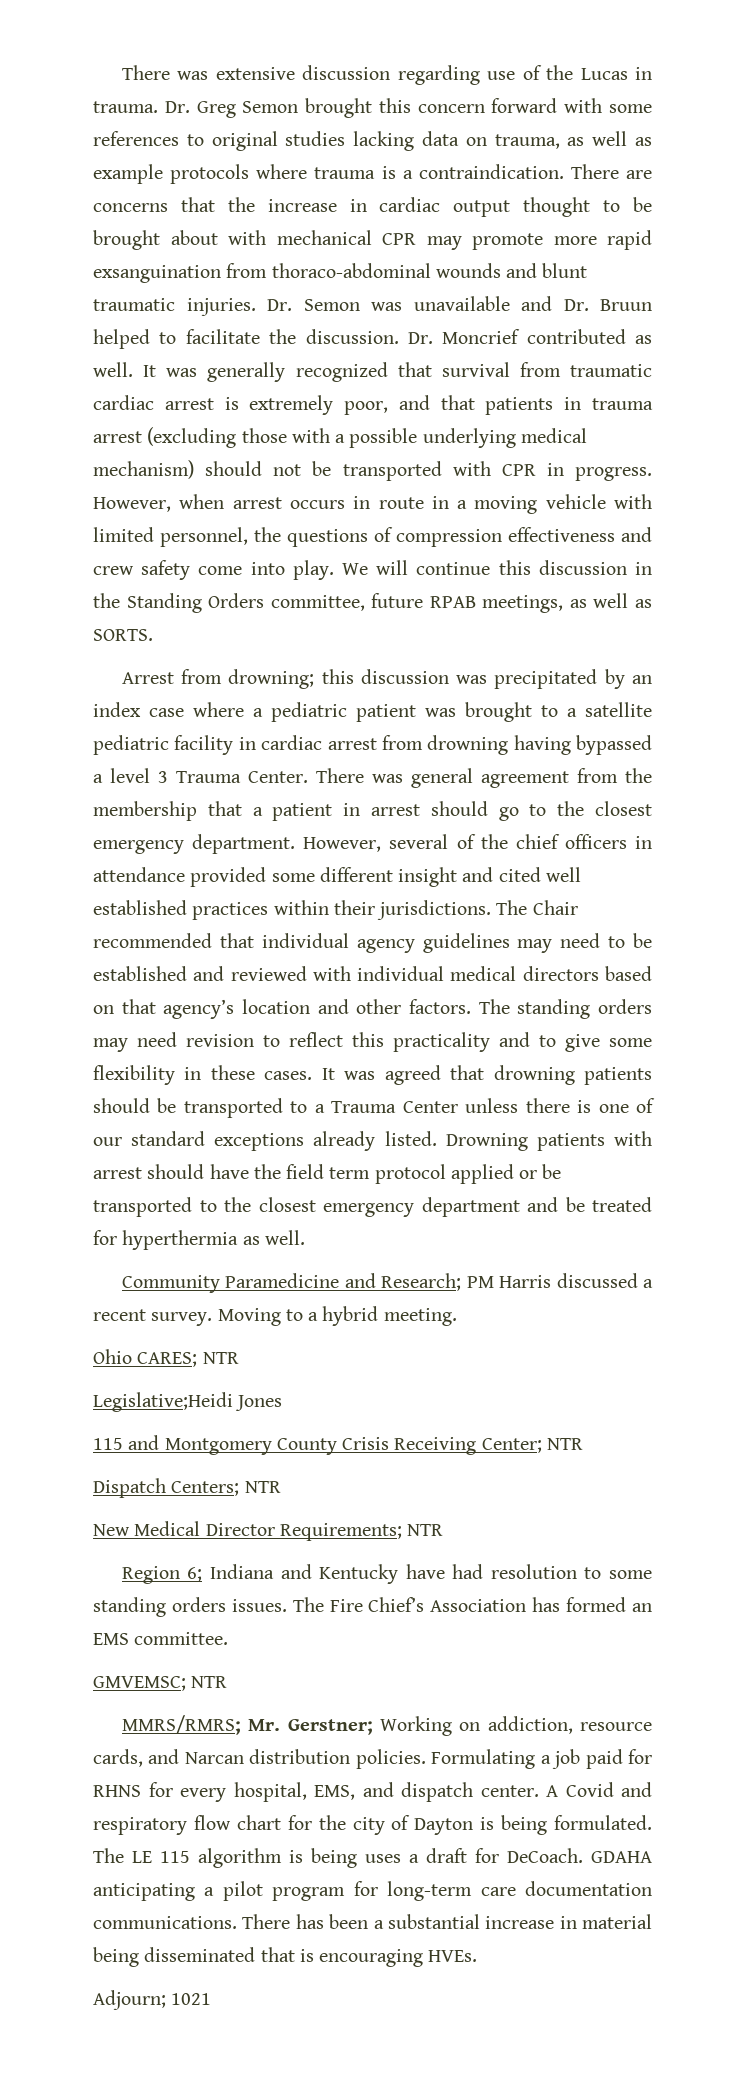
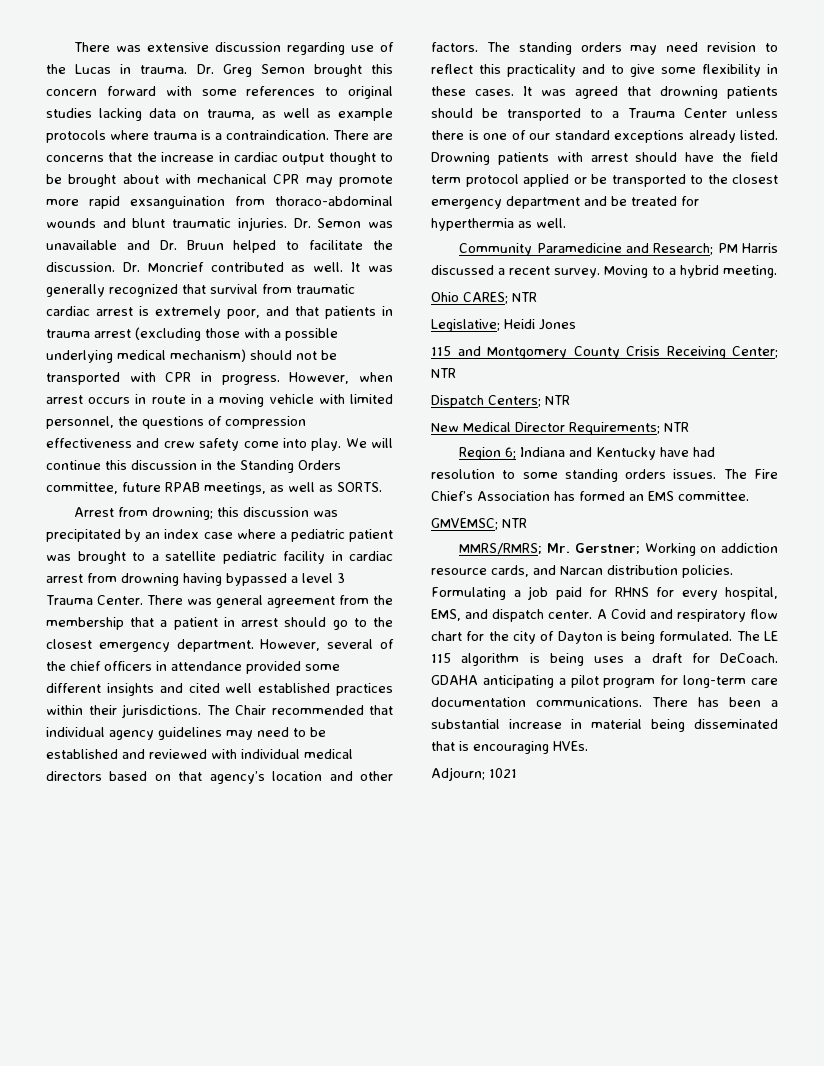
[398,867,458,887] insight -> [106,683,154,696] insights
[93,1392,233,1412] Legislative;Heidi -> [431,319,535,332] Legislative; Heidi
[487,1716,573,1734] addiction, -> [721,543,778,553] addiction

